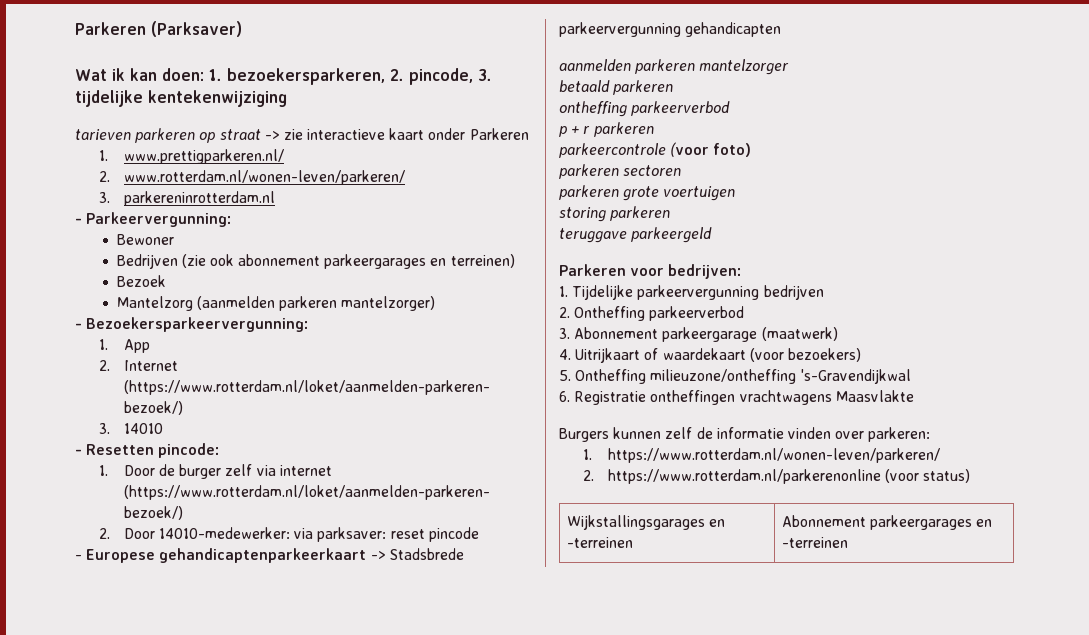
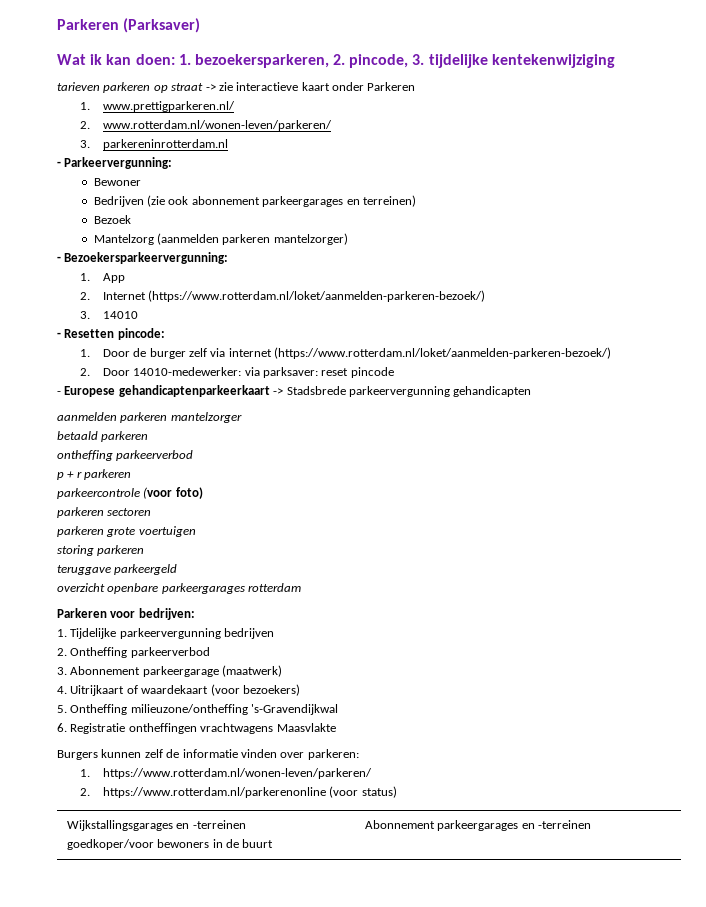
(713, 235) none -> [57,583,302,594] // overzicht openbare parkeergarages rotterdam
(633, 542) none -> [66,839,274,850] // goedkoper/voor bewoners in de buurt

